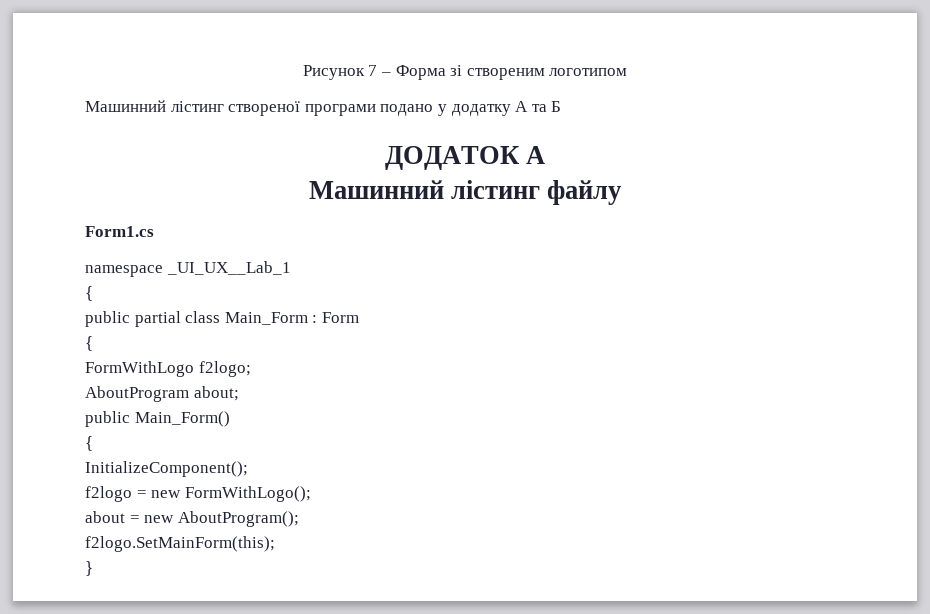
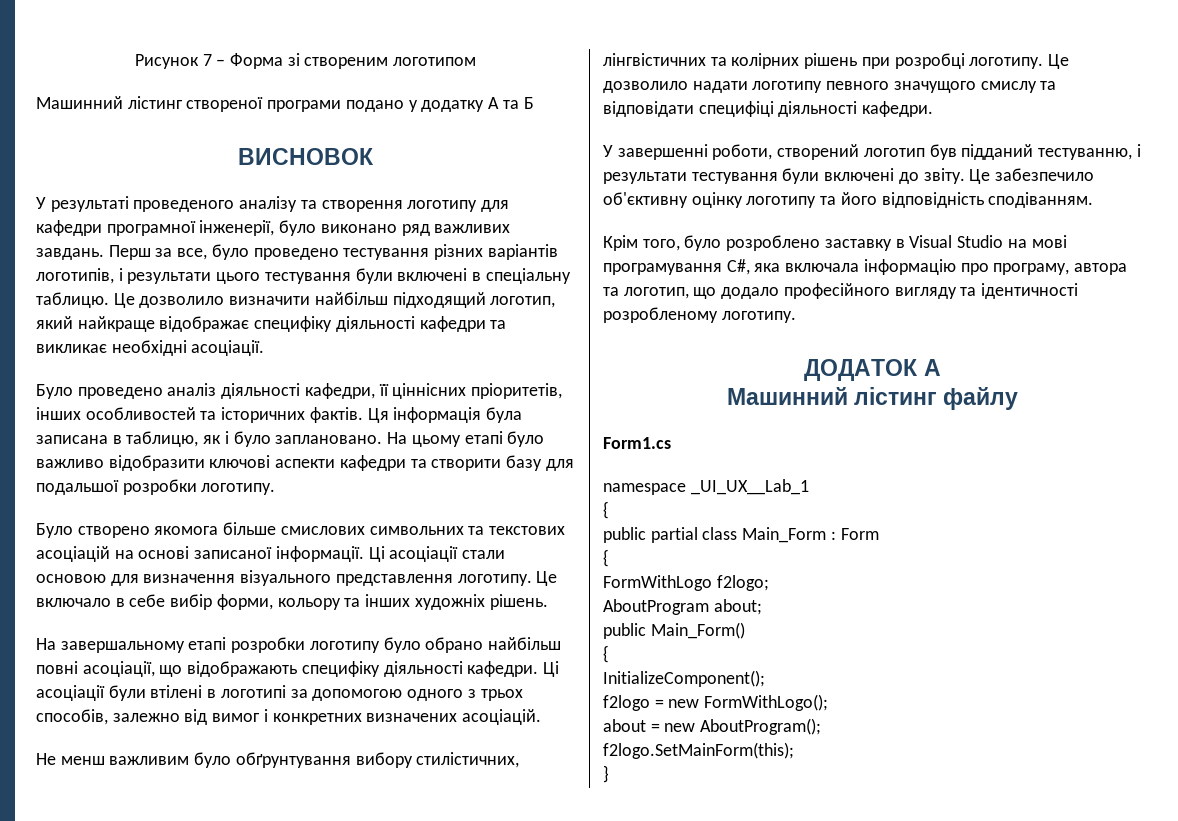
(562, 106) none -> [238,148,374,165] [36,196,510,212] [36,220,511,236] [36,244,558,260] [36,268,571,284] [36,292,556,308] [36,316,507,332] [36,340,265,356] [36,383,563,399] [36,407,523,423] [36,431,545,447] [36,455,574,471] [36,479,276,495] [36,522,566,538] [36,546,506,562] [36,570,558,586] [36,594,548,610] [36,637,562,653] [36,661,560,677] [36,685,523,701] [36,709,542,725] [36,752,520,768] [603,53,1070,69] [603,81,1057,93] [603,101,934,117] [603,144,1141,160] [603,168,1095,184] [603,192,1094,208] [603,235,1067,251] [603,259,1128,275] [603,283,1079,299] [603,307,796,323] // ВИСНОВОК // У результаті проведеного аналізу та створення логотипу для кафедри програмної інженерії, було виконано ряд важливих завдань. Перш за все, було проведено тестування різних варіантів логотипів, і результати цього тестування були включені в спеціальну таблицю. Це дозволило визначити найбільш підходящий логотип, який найкраще відображає специфіку діяльності кафедри та викликає необхідні асоціації. // Було проведено аналіз діяльності кафедри, її ціннісних пріоритетів, інших особливостей та історичних фактів. Ця інформація була записана в таблицю, як і було заплановано. На цьому етапі було важливо відобразити ключові аспекти кафедри та створити базу для подальшої розробки логотипу. // Було створено якомога більше смислових символьних та текстових асоціацій на основі записаної інформації. Ці асоціації стали основою для визначення візуального представлення логотипу. Це включало в себе вибір форми, кольору та інших художніх рішень. // На завершальному етапі розробки логотипу було обрано найбільш повні асоціації, що відображають специфіку діяльності кафедри. Ці асоціації були втілені в логотипі за допомогою одного з трьох способів, залежно від вимог і конкретних визначених асоціацій. // Не менш важливим було обґрунтування вибору стилістичних, лінгвістичних та колірних рішень при розробці логотипу. Це дозволило надати логотипу певного значущого смислу та відповідати специфіці діяльності кафедри. // У завершенні роботи, створений логотип був підданий тестуванню, і результати тестування були включені до звіту. Це забезпечило об'єктивну оцінку логотипу та його відповідність сподіванням. // Крім того, було розроблено заставку в Visual Studio на мові програмування C#, яка включала інформацію про програму, автора та логотип, що додало професійного вигляду та ідентичності розробленому логотипу.

